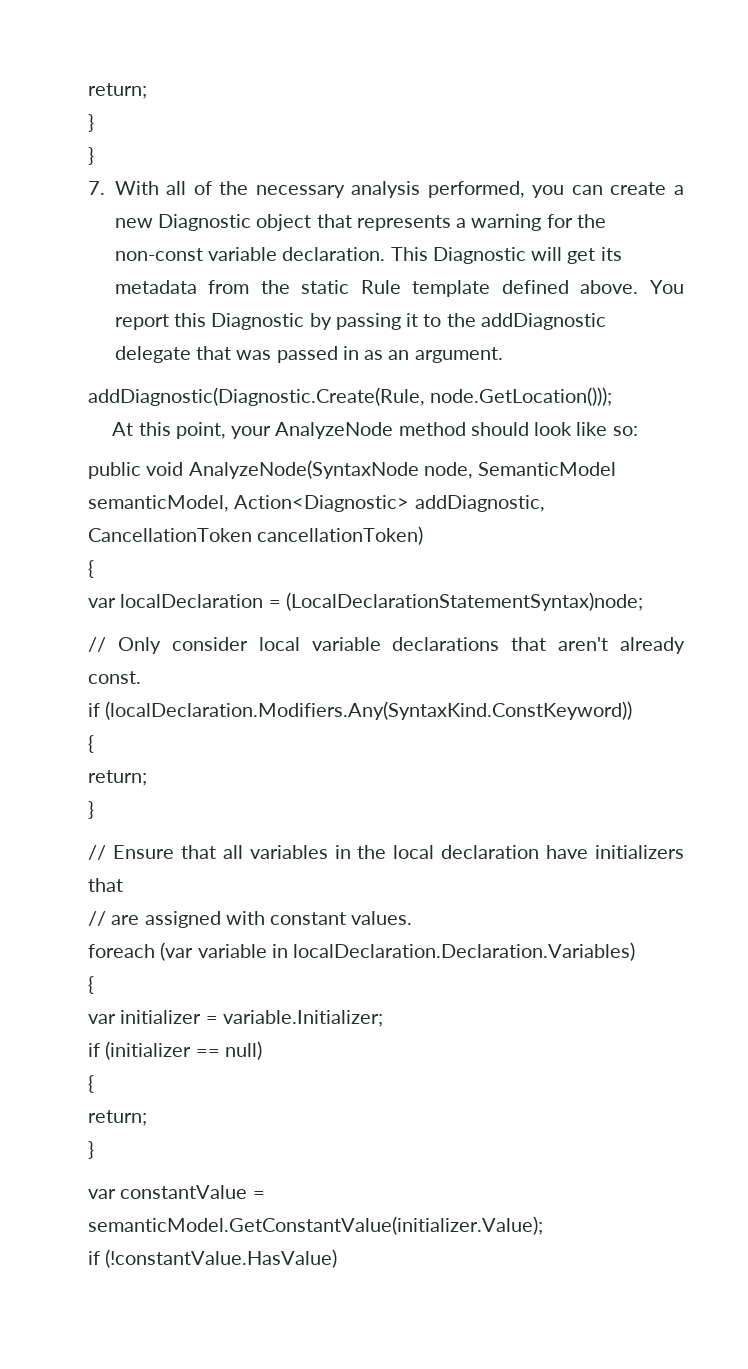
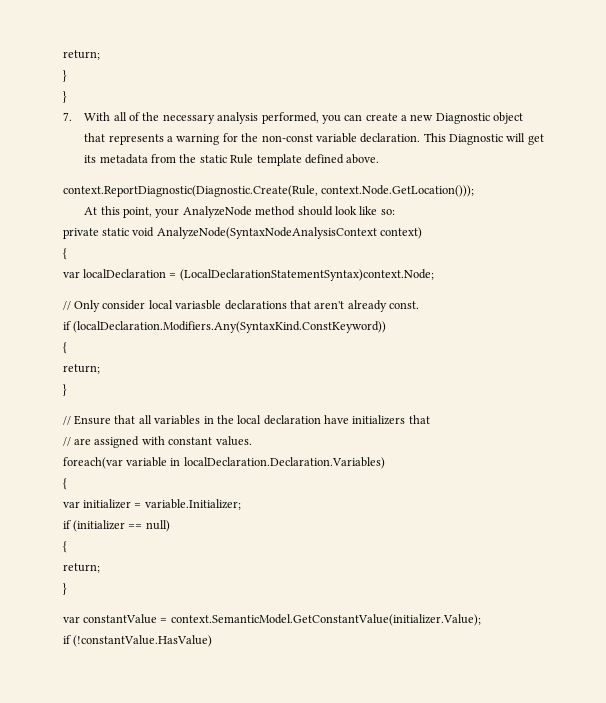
[650,280,684,294] [114,313,606,330] [114,346,503,363] [88,387,613,406] You report this Diagnostic by passing it to the addDiagnostic delegate that was passed in as an argument. // addDiagnostic(Diagnostic.Create(Rule, node.GetLocation())); -> [62,185,475,197] // context.ReportDiagnostic(Diagnostic.Create(Rule, context.Node.GetLocation()));
[88,460,617,479] [88,495,545,512] [88,526,424,545] public void AnalyzeNode(SyntaxNode node, SemanticModel semanticModel, Action<Diagnostic> addDiagnostic, CancellationToken cancellationToken) -> [62,227,423,239] private static void AnalyzeNode(SyntaxNodeAnalysisContext context)
[285,592,643,611] (LocalDeclarationStatementSyntax)node; -> [179,269,434,281] (LocalDeclarationStatementSyntax)context.Node;
[311,637,381,651] variable -> [175,300,222,310] variasble
[88,942,194,961] foreach (var -> [62,457,123,469] foreach(var
[88,1216,544,1235] semanticModel.GetConstantValue(initializer.Value); -> [170,614,481,626] context.SemanticModel.GetConstantValue(initializer.Value);

